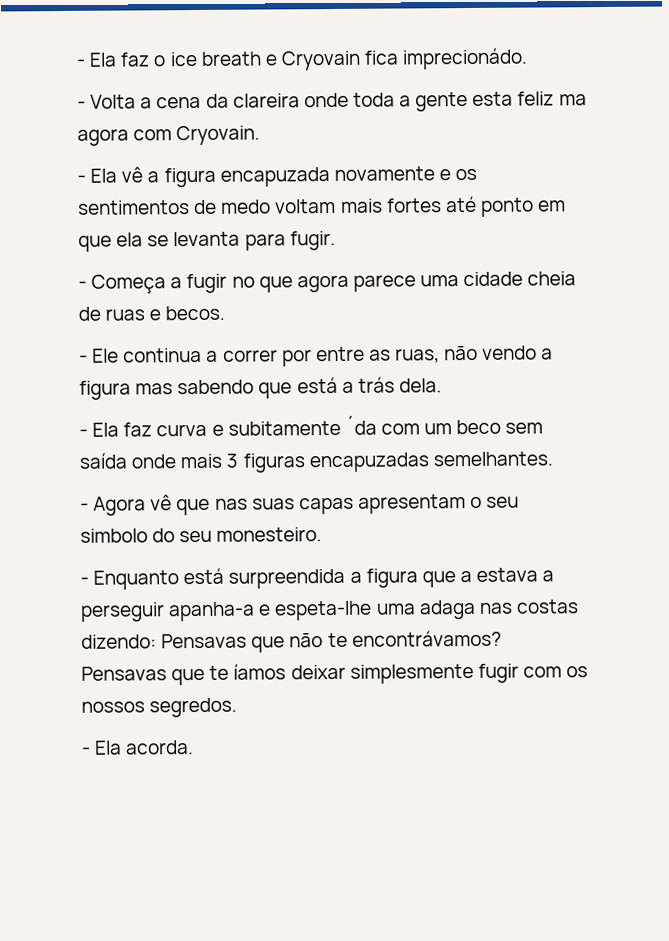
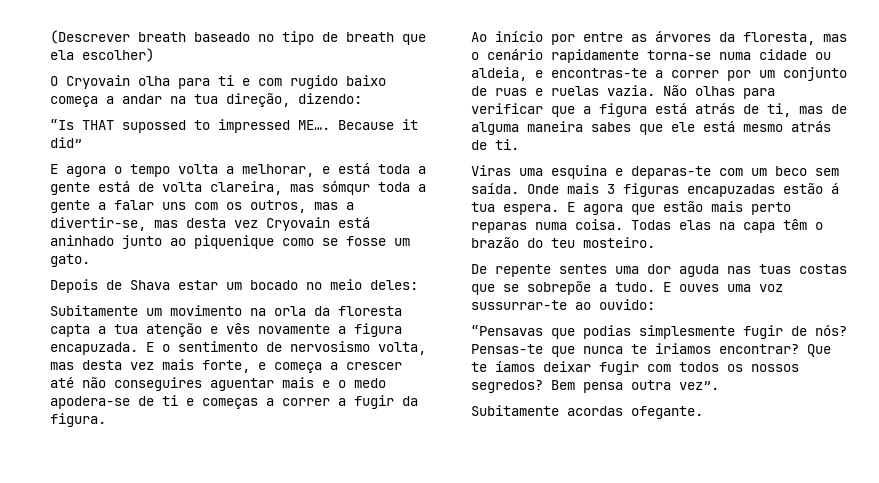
[76,47,529,71] [77,91,587,112] [77,125,261,146] [77,166,478,188] [78,195,567,217] [78,230,336,252] [78,271,577,294] [78,305,226,321] [79,344,554,367] [79,376,442,400] [79,415,377,437] - Ela faz o ice breath e Cryovain fica imprecionádo. // - Volta a cena da clareira onde toda a gente esta feliz ma agora com Cryovain. // - Ela vê a figura encapuzada novamente e os sentimentos de medo voltam mais fortes até ponto em que ela se levanta para fugir. // - Começa a fugir no que agora parece uma cidade cheia de ruas e becos. // - Ele continua a correr por entre as ruas, não vendo a figura mas sabendo que está a trás dela. // - Ela faz curva e subitamente ´da -> [50,30,426,45] [50,48,154,62] [50,75,386,89] [50,93,362,107] [50,119,418,133] [50,137,82,148] [50,163,426,177] [50,181,426,195] [50,200,354,213] [50,217,370,231] [50,235,410,249] [50,254,90,267] [50,279,418,293] [50,305,402,316] [50,323,402,337] [50,341,426,355] [50,359,402,373] [50,377,386,391] [50,395,418,409] [50,413,106,427] [471,31,847,45] [471,49,831,63] [471,67,847,81] [471,85,775,99] [471,103,847,117] [471,121,831,135] [471,139,519,150] [471,165,711,179] (Descrever breath baseado no tipo de breath que ela escolher) // O Cryovain olha para ti e com rugido baixo começa a andar na tua direção, dizendo: // “Is THAT supossed to impressed ME…. Because it did” // E agora o tempo volta a melhorar, e está toda a gente está de volta clareira, mas sómqur toda a gente a falar uns com os outros, mas a divertir-se, mas desta vez Cryovain está aninhado junto ao piquenique como se fosse um gato. // Depois de Shava estar um bocado no meio deles: // Subitamente um movimento na orla da floresta capta a tua atenção e vês novamente a figura encapuzada. E o sentimento de nervosismo volta, mas desta vez mais forte, e começa a crescer até não conseguires aguentar mais e o medo apodera-se de ti e começas a correr a fugir da figura. // Ao início por entre as árvores da floresta, mas o cenário rapidamente torna-se numa cidade ou aldeia, e encontras-te a correr por um conjunto de ruas e ruelas vazia. Não olhas para verificar que a figura está atrás de ti, mas de alguma maneira sabes que ele está mesmo atrás de ti. // Viras uma esquina e deparas-te
[79,452,177,469] saída onde -> [471,183,559,194] saída. Onde
[432,451,553,467] [80,494,520,516] [80,527,323,543] [80,567,555,590] [80,599,579,622] [81,629,502,653] [81,666,206,686] semelhantes. // - Agora vê que nas suas capas apresentam o seu simbolo do seu monesteiro. // - Enquanto está surpreendida a figura que a estava a perseguir apanha-a e espeta-lhe uma adaga nas costas dizendo: Pensavas que não te encontrávamos? Pensavas que -> [783,183,839,194] [471,201,791,215] [471,219,823,233] [471,237,655,248] [471,264,847,277] [471,281,783,295] [471,299,655,310] [471,325,847,339] [471,343,831,357] estão á tua espera. E agora que estão mais perto reparas numa coisa. Todas elas na capa têm o brazão do teu mosteiro. // De repente sentes uma dor aguda nas tuas costas que se sobrepõe a tudo. E ouves uma voz sussurrar-te ao ouvido: // “Pensavas que podias simplesmente fugir de nós? Pensas-te que nunca te iriamos encontrar? Que
[349,663,474,684] simplesmente -> (591, 366) none
(562, 672) none -> [679,362,719,372] todos
[149,697,238,718] [82,740,195,755] segredos. // - Ela acorda. -> [471,380,719,393] [471,405,703,419] segredos? Bem pensa outra vez”. // Subitamente acordas ofegante.

